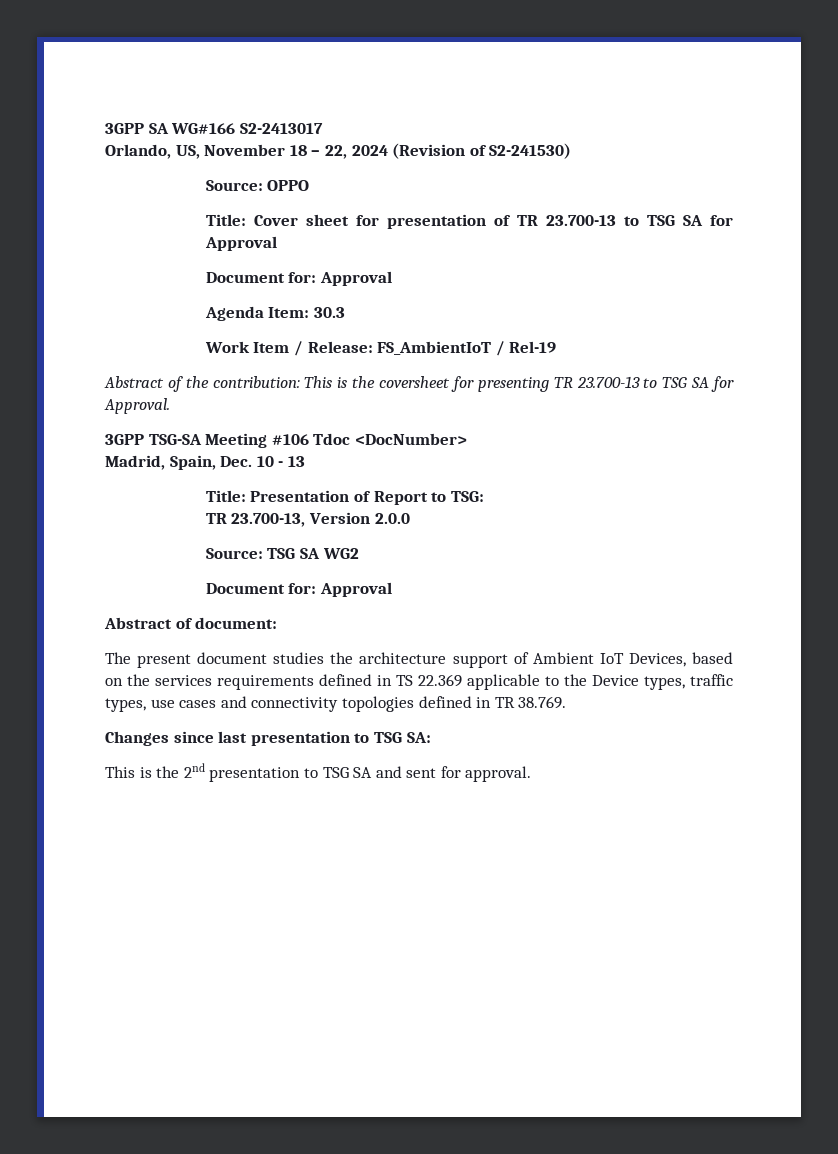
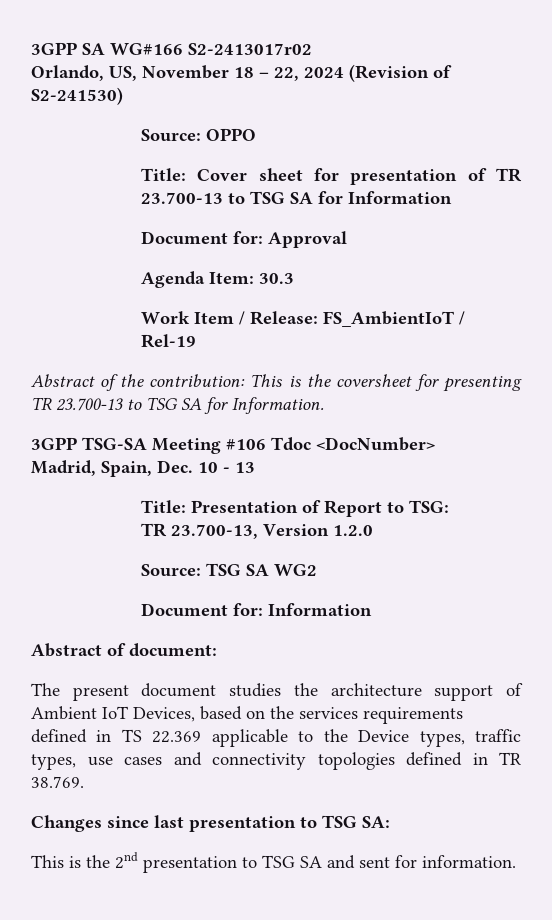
[239,123,323,134] S2-2413017 -> [188,43,312,55] S2-2413017r02
[204,236,277,251] Approval -> [348,191,453,204] Information
[104,398,170,414] Approval. -> [232,397,324,414] Information.
[374,513,410,524] 2.0.0 -> [333,525,374,536] 1.2.0
[319,582,392,597] Approval -> [268,603,373,616] Information
[465,766,532,782] approval. -> [422,855,516,868] information.

